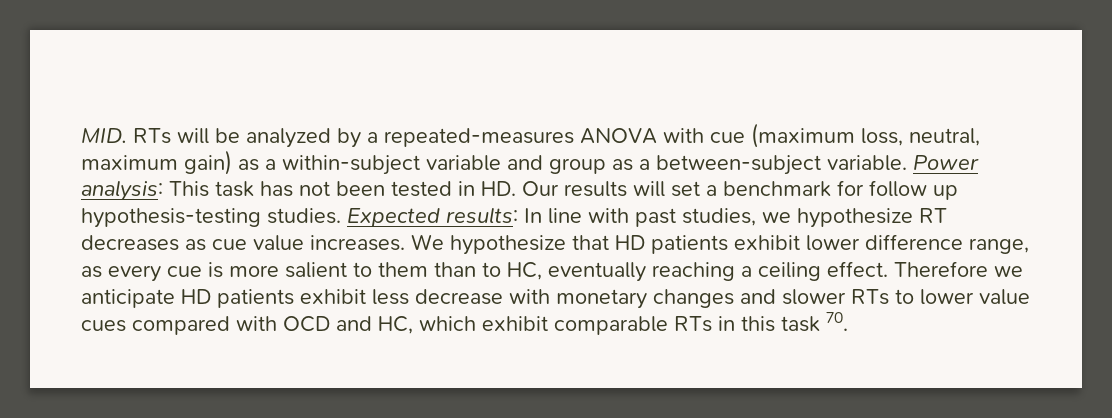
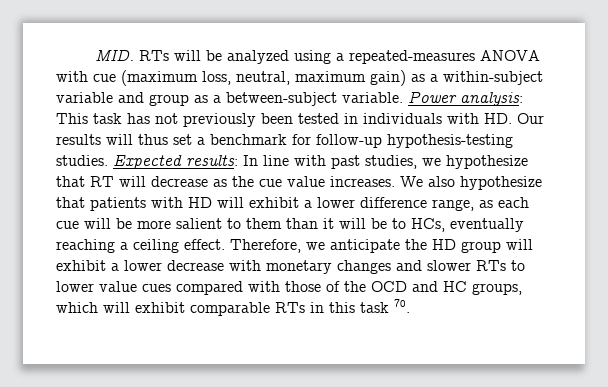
[337,128,361,148] by -> [293,50,331,64] using
(330, 188) none -> [183,113,256,127] previously
(475, 188) none -> [363,113,479,124] individuals with
(665, 189) none -> [138,134,168,145] thus
[869,180,958,200] follow up -> [316,134,382,148] follow-up
[919,208,947,223] [81,235,206,251] RT decreases as -> [56,176,254,187] that RT will decrease as the
[450,234,1029,255] [81,262,223,282] hypothesize that HD patients exhibit lower difference range, as every cue is -> [428,176,542,190] [56,197,529,211] [56,218,132,229] also hypothesize that patients with HD will exhibit a lower difference range, as each cue will be
[482,262,542,280] to HC, -> [323,218,445,232] it will be to HCs,
[894,261,988,277] Therefore -> [230,239,301,253] Therefore,
[181,289,409,308] HD patients exhibit less -> [405,239,533,253] [56,260,162,271] the HD group will exhibit a lower
[283,316,476,334] OCD and HC, which -> [285,281,522,295] [56,302,130,313] those of the OCD and HC groups, which will

